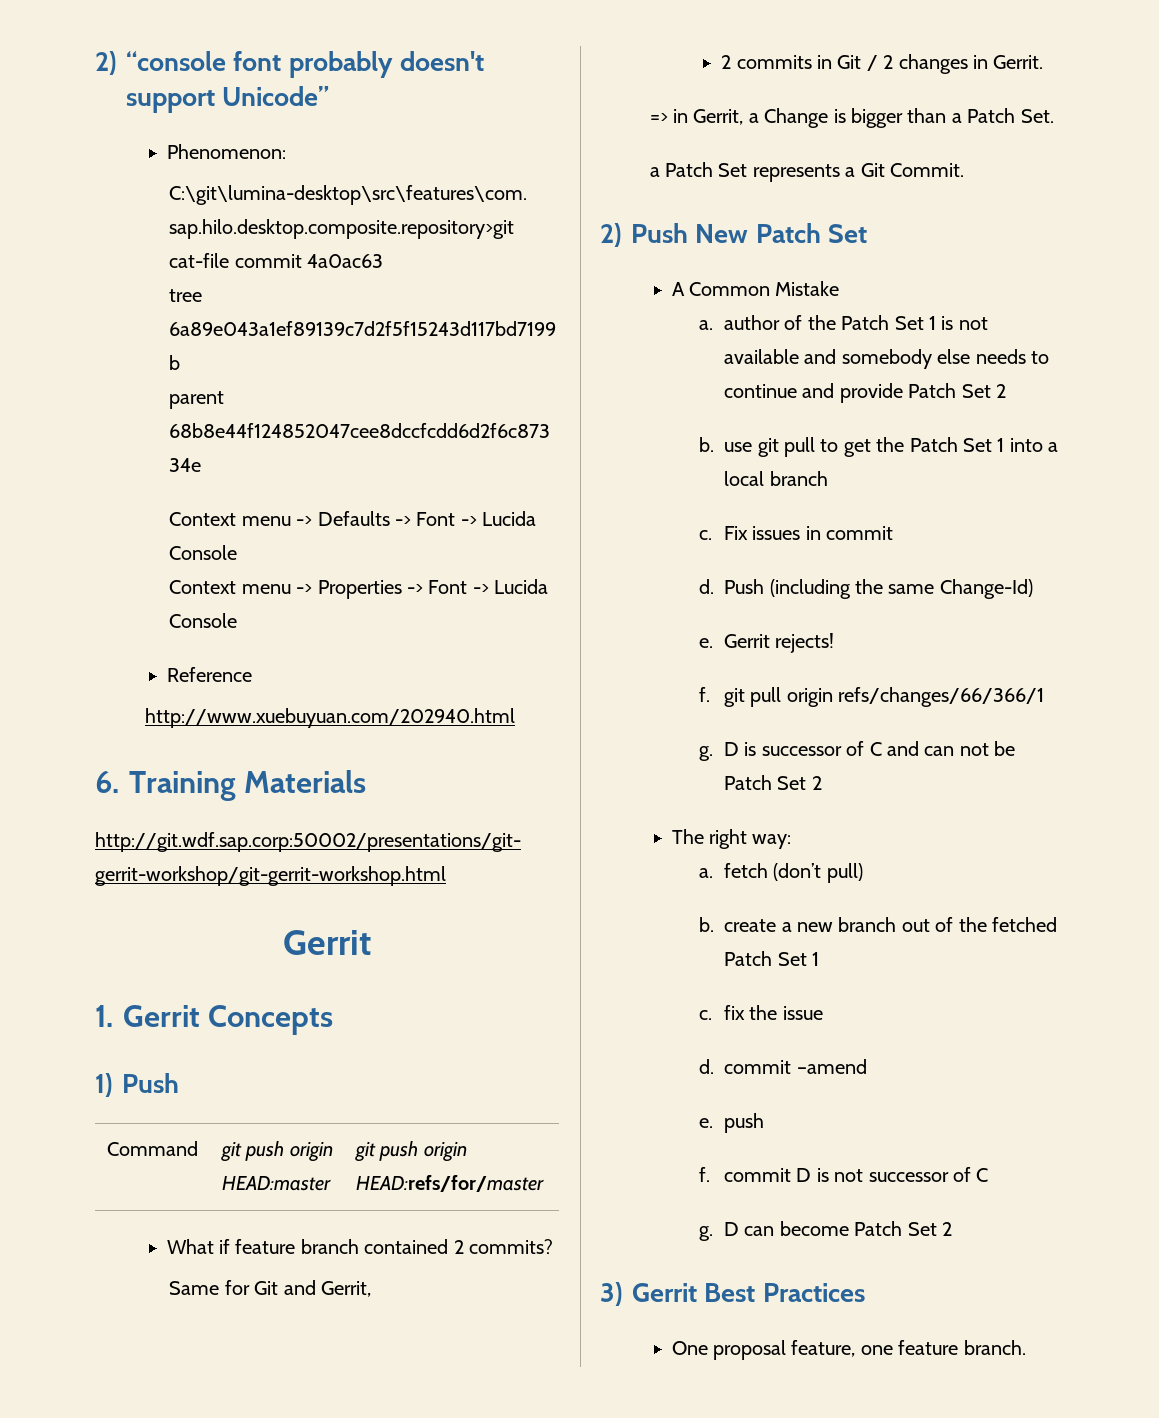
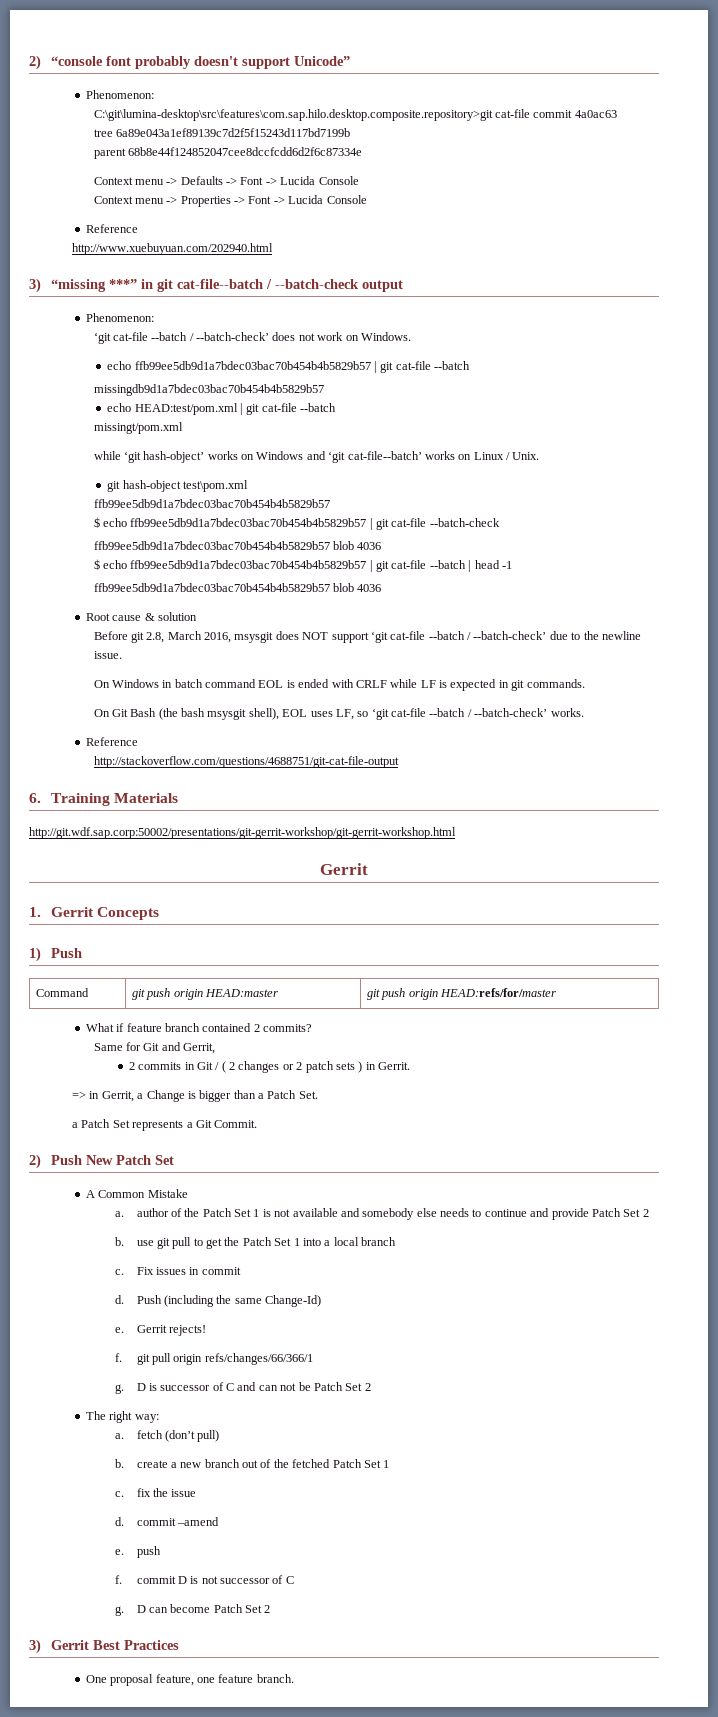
(515, 718) none -> [29,278,403,293] [85,313,154,322] [93,332,411,344] [107,361,471,373] [93,384,324,396] [107,403,337,415] [93,422,183,434] [93,451,540,463] [107,480,249,492] [93,499,330,508] [93,517,500,530] [93,541,382,550] [93,559,512,572] [93,583,382,592] [85,612,197,621] [93,631,641,643] [93,651,122,659] [93,679,585,691] [93,708,584,720] [85,737,138,746] [93,756,399,768] // 3) “missing ***” in git cat-file--batch / --batch-check output // Phenomenon: // ‘git cat-file --batch / --batch-check’ does not work on Windows. // echo ffb99ee5db9d1a7bdec03bac70b454b4b5829b57 | git cat-file --batch // missingdb9d1a7bdec03bac70b454b4b5829b57 // echo HEAD:test/pom.xml | git cat-file --batch // missingt/pom.xml // while ‘git hash-object’ works on Windows and ‘git cat-file--batch’ works on Linux / Unix. // git hash-object test\pom.xml // ffb99ee5db9d1a7bdec03bac70b454b4b5829b57 // $ echo ffb99ee5db9d1a7bdec03bac70b454b4b5829b57 | git cat-file --batch-check // ffb99ee5db9d1a7bdec03bac70b454b4b5829b57 blob 4036 // $ echo ffb99ee5db9d1a7bdec03bac70b454b4b5829b57 | git cat-file --batch | head -1 // ffb99ee5db9d1a7bdec03bac70b454b4b5829b57 blob 4036 // Root cause & solution // Before git 2.8, March 2016, msysgit does NOT support ‘git cat-file --batch / --batch-check’ due to the newline issue. // On Windows in batch command EOL is ended with CRLF while LF is expected in git commands. // On Git Bash (the bash msysgit shell), EOL uses LF, so ‘git cat-file --batch / --batch-check’ works. // Reference // http://stackoverflow.com/questions/4688751/git-cat-file-output
(878, 63) none -> [221,1061,226,1073] (
(968, 64) none -> [282,1061,363,1073] or 2 patch sets )

